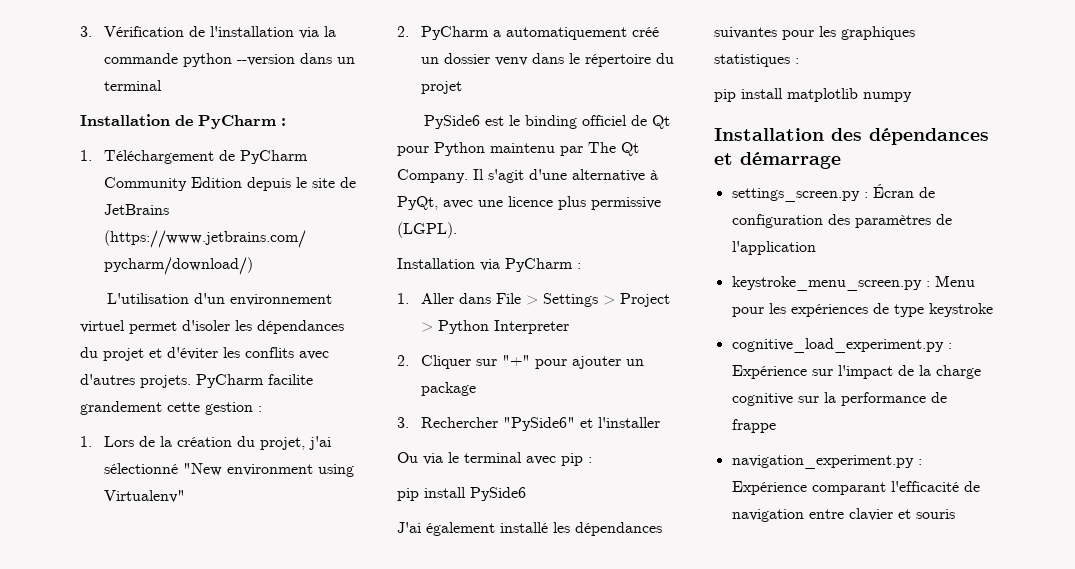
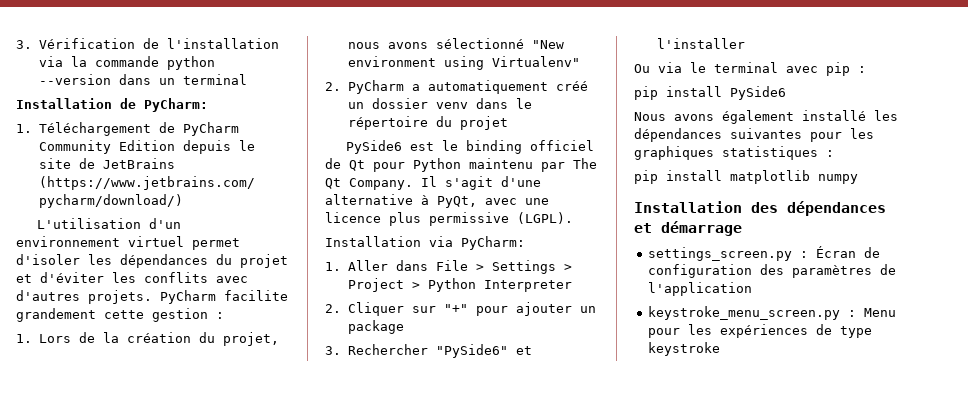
[198,115,286,129] PyCharm : -> [144,98,208,112] PyCharm:
[308,436,331,450] j'ai -> [347,42,428,49] nous avons
[505,258,581,272] PyCharm : -> [461,236,525,250] PyCharm:
[397,522,421,533] J'ai -> [634,112,714,121] Nous avons
[731,338,952,353] [731,365,981,379] [731,392,947,406] [731,419,776,433] [731,455,922,469] [731,481,980,495] [731,508,955,522] // cognitive_load_experiment.py : Expérience sur l'impact de la charge cognitive sur la performance de frappe // navigation_experiment.py : Expérience comparant l'efficacité de navigation entre clavier et souris -> (721, 349) none

